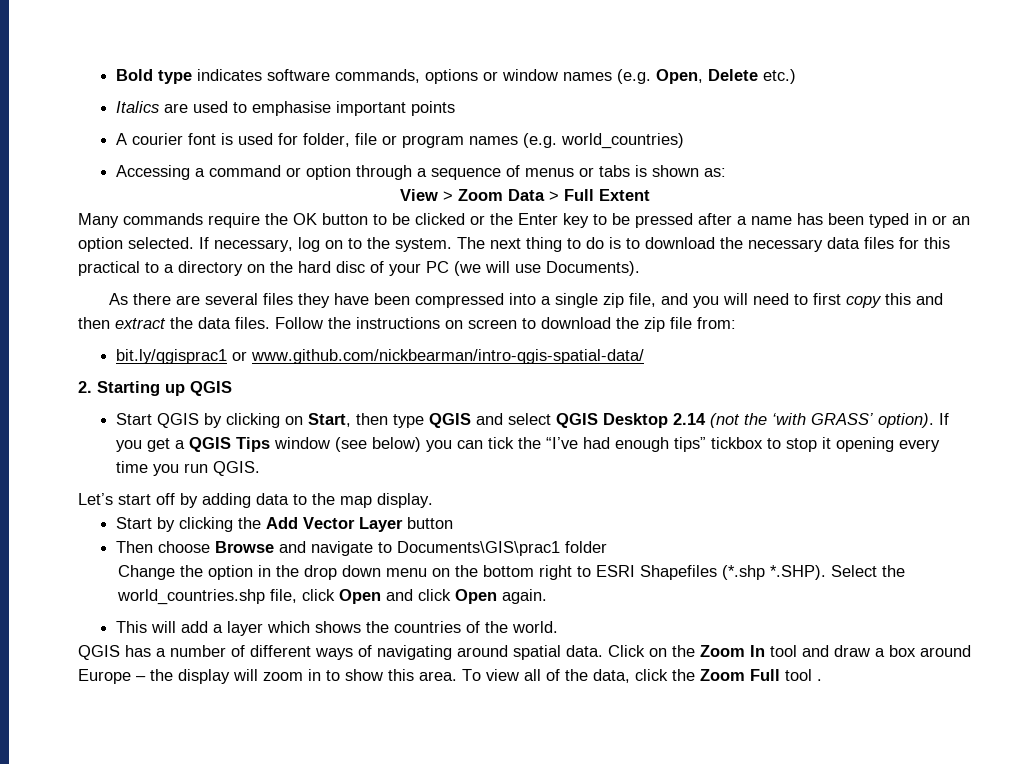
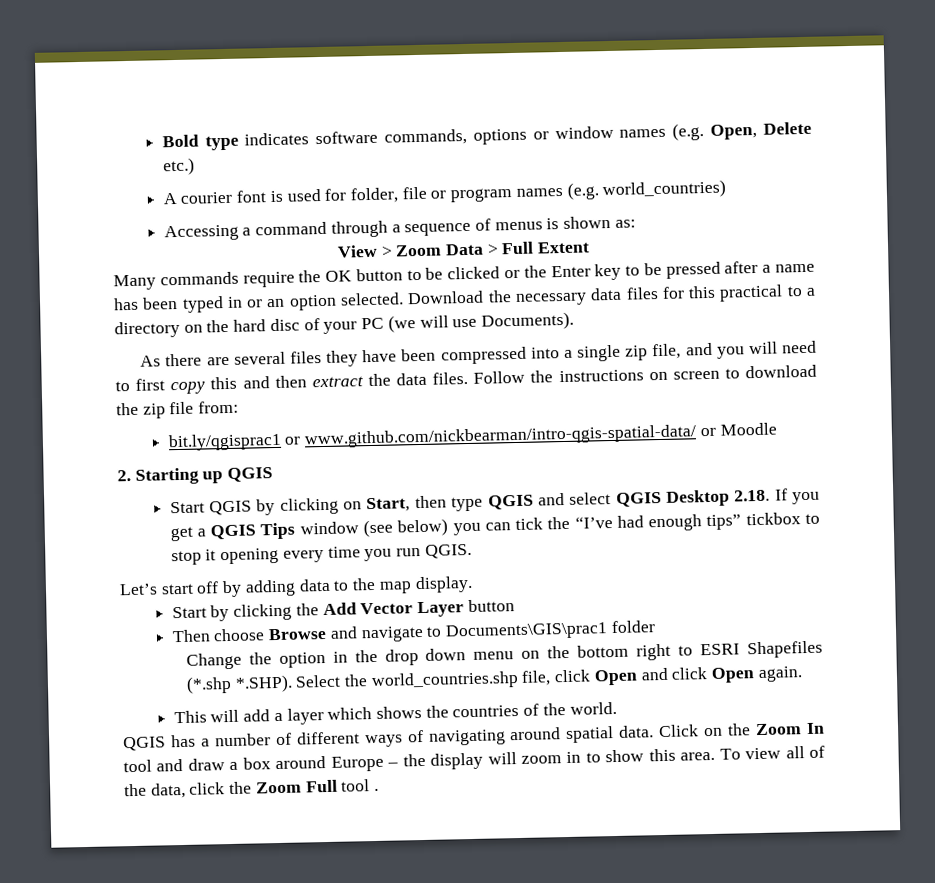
[116,101,456,116] // Italics are used to emphasise important points -> (195, 166) none
[286,165,352,180] or option -> (328, 228) none
[579,165,631,177] or tabs -> (543, 226) none
[199,237,715,252] If necessary, log on to the system. The next thing to do is to download -> [407,290,485,305] Download
(645, 356) none -> [699,422,777,437] or Moodle
[673,413,935,428] 2.14 (not the ‘with GRASS’ option). -> [734,489,771,502] 2.18.

